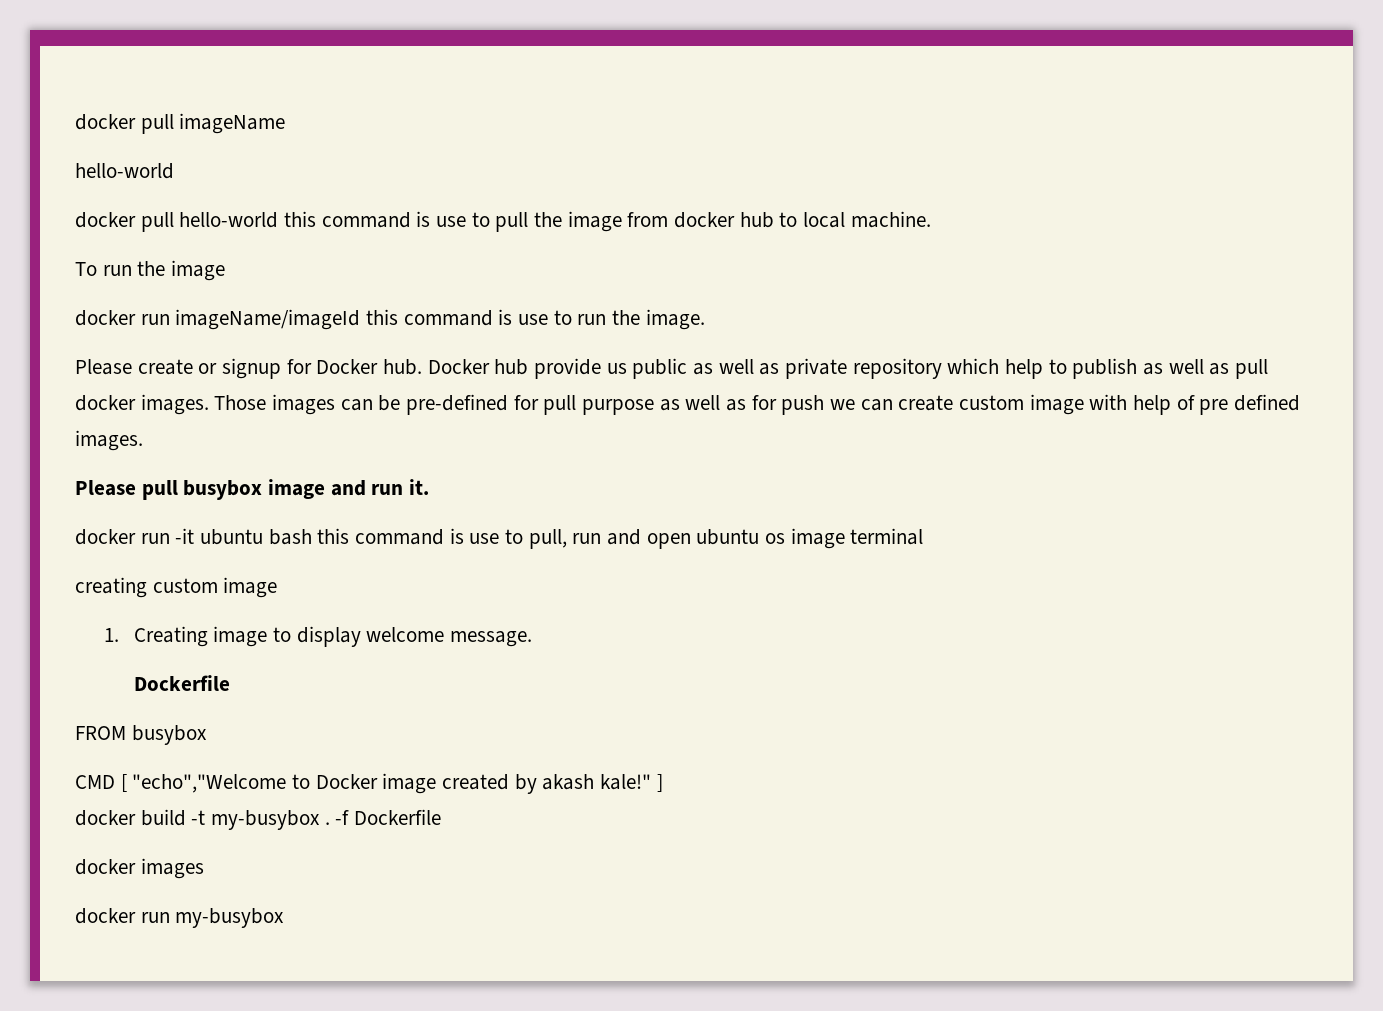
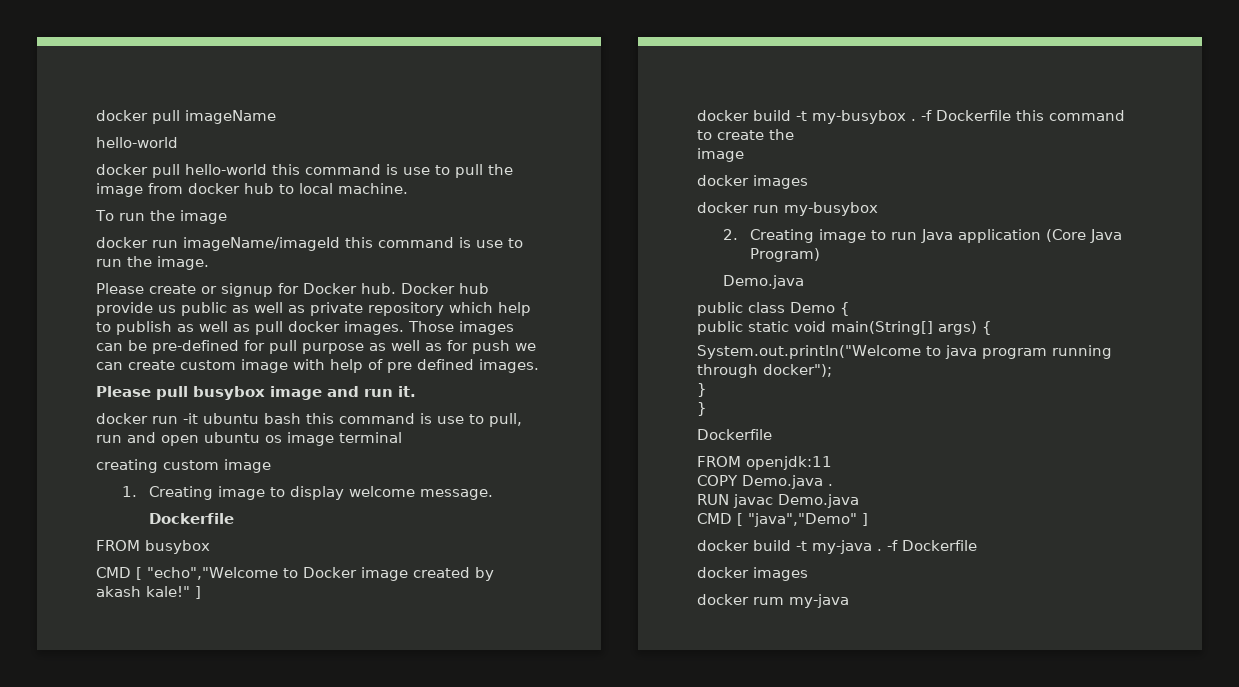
(442, 817) none -> [1016,110,1125,121] [697,129,794,140] [697,148,744,162] this command to create the // image
(285, 918) none -> [723,229,1122,243] [749,248,820,262] [723,275,805,289] [697,302,850,316] [697,321,992,335] [697,345,1112,359] [697,364,832,378] [697,383,707,397] [697,402,707,416] [697,429,772,440] [697,456,832,470] [697,475,833,489] [697,494,859,508] [697,513,868,527] [697,540,977,554] [697,567,808,581] [697,594,849,608] // 2. Creating image to run Java application (Core Java Program) // Demo.java // public class Demo { // public static void main(String[] args) { // System.out.println("Welcome to java program running through docker"); // } // } // Dockerfile // FROM openjdk:11 // COPY Demo.java . // RUN javac Demo.java // CMD [ "java","Demo" ] // docker build -t my-java . -f Dockerfile // docker images // docker rum my-java

